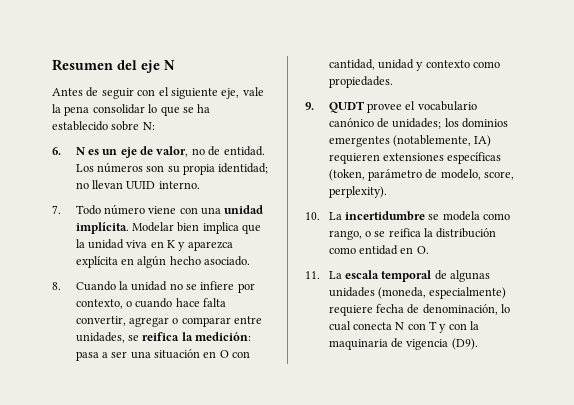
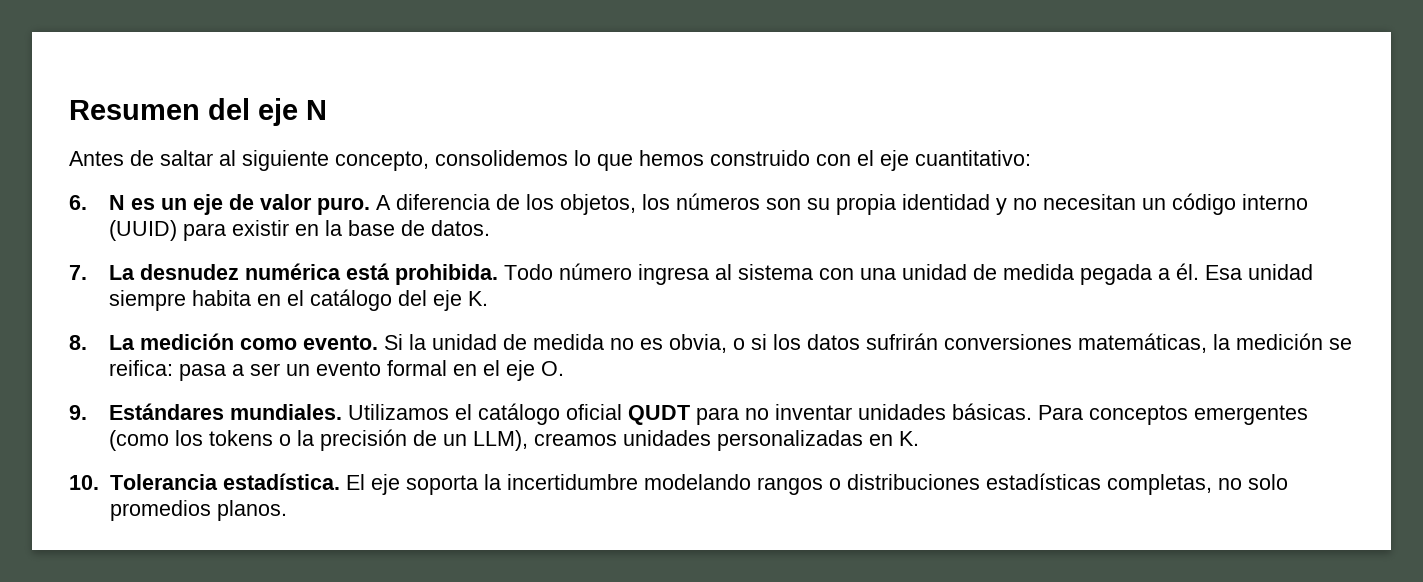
[101,87,264,99] [52,104,211,116] [52,121,155,131] seguir con el siguiente eje, vale la pena consolidar lo que se ha establecido sobre N: -> [160,150,1031,171] saltar al siguiente concepto, consolidemos lo que hemos construido con el eje cuantitativo:
[156,146,265,157] [75,162,269,175] [75,180,200,189] [52,204,264,215] [75,222,262,234] [75,239,233,251] [75,255,251,268] [52,281,255,293] [75,298,227,309] [75,316,263,327] [75,332,252,343] [75,349,251,361] [328,59,501,71] [328,76,393,88] [305,101,477,113] [328,118,509,129] [328,135,492,147] [328,152,502,164] [328,169,515,181] [328,186,387,198] [305,211,511,221] [328,228,497,240] [328,245,429,255] [305,270,491,282] [328,287,507,299] [328,304,511,316] [328,321,480,333] [328,338,478,350] valor, no de entidad. Los números son su propia identidad; no llevan UUID interno. // 7. Todo número viene con una unidad implícita. Modelar bien implica que la unidad viva en K y aparezca explícita en algún hecho asociado. // 8. Cuando la unidad no se infiere por contexto, o cuando hace falta convertir, agregar o comparar entre unidades, se reifica la medición: pasa a ser una situación en O con cantidad, unidad y contexto como propiedades. // 9. QUDT provee el vocabulario canónico de unidades; los dominios emergentes (notablemente, IA) requieren extensiones específicas (token, parámetro de modelo, score, perplexity). // 10. La incertidumbre se modela como rango, o se reifica la distribución como entidad en O. // 11. La escala temporal de algunas unidades (moneda, especialmente) requiere fecha de denominación, lo cual conecta N con T y con la maquinaria de vigencia (D9). -> [259,193,1308,215] [108,220,490,241] [69,263,1313,285] [108,289,488,311] [69,333,1352,353] [108,360,564,381] [69,403,1308,425] [108,429,919,451] [69,473,1288,495] [109,500,287,521] valor puro. A diferencia de los objetos, los números son su propia identidad y no necesitan un código interno (UUID) para existir en la base de datos. // 7. La desnudez numérica está prohibida. Todo número ingresa al sistema con una unidad de medida pegada a él. Esa unidad siempre habita en el catálogo del eje K. // 8. La medición como evento. Si la unidad de medida no es obvia, o si los datos sufrirán conversiones matemáticas, la medición se reifica: pasa a ser un evento formal en el eje O. // 9. Estándares mundiales. Utilizamos el catálogo oficial QUDT para no inventar unidades básicas. Para conceptos emergentes (como los tokens o la precisión de un LLM), creamos unidades personalizadas en K. // 10. Tolerancia estadística. El eje soporta la incertidumbre modelando rangos o distribuciones estadísticas completas, no solo promedios planos.

